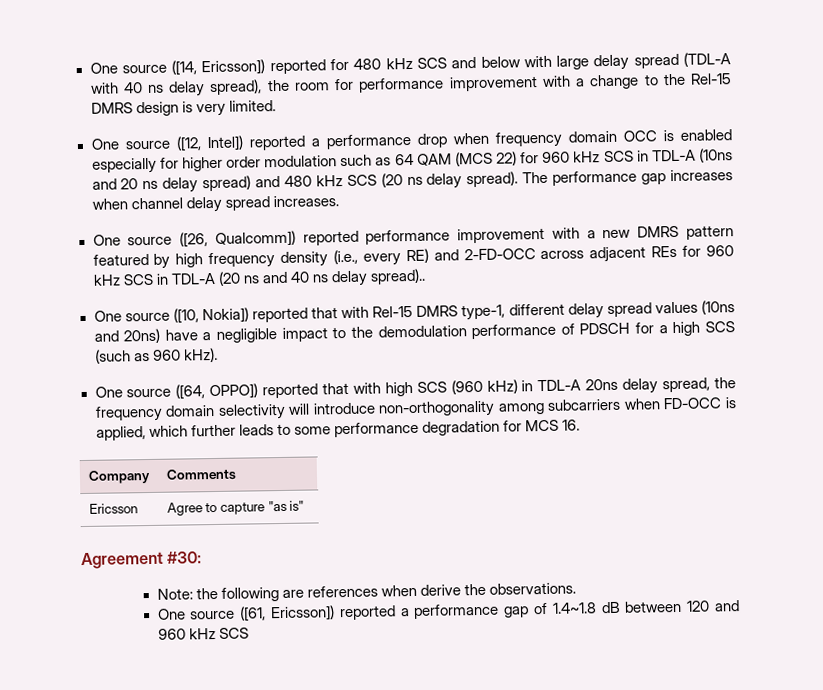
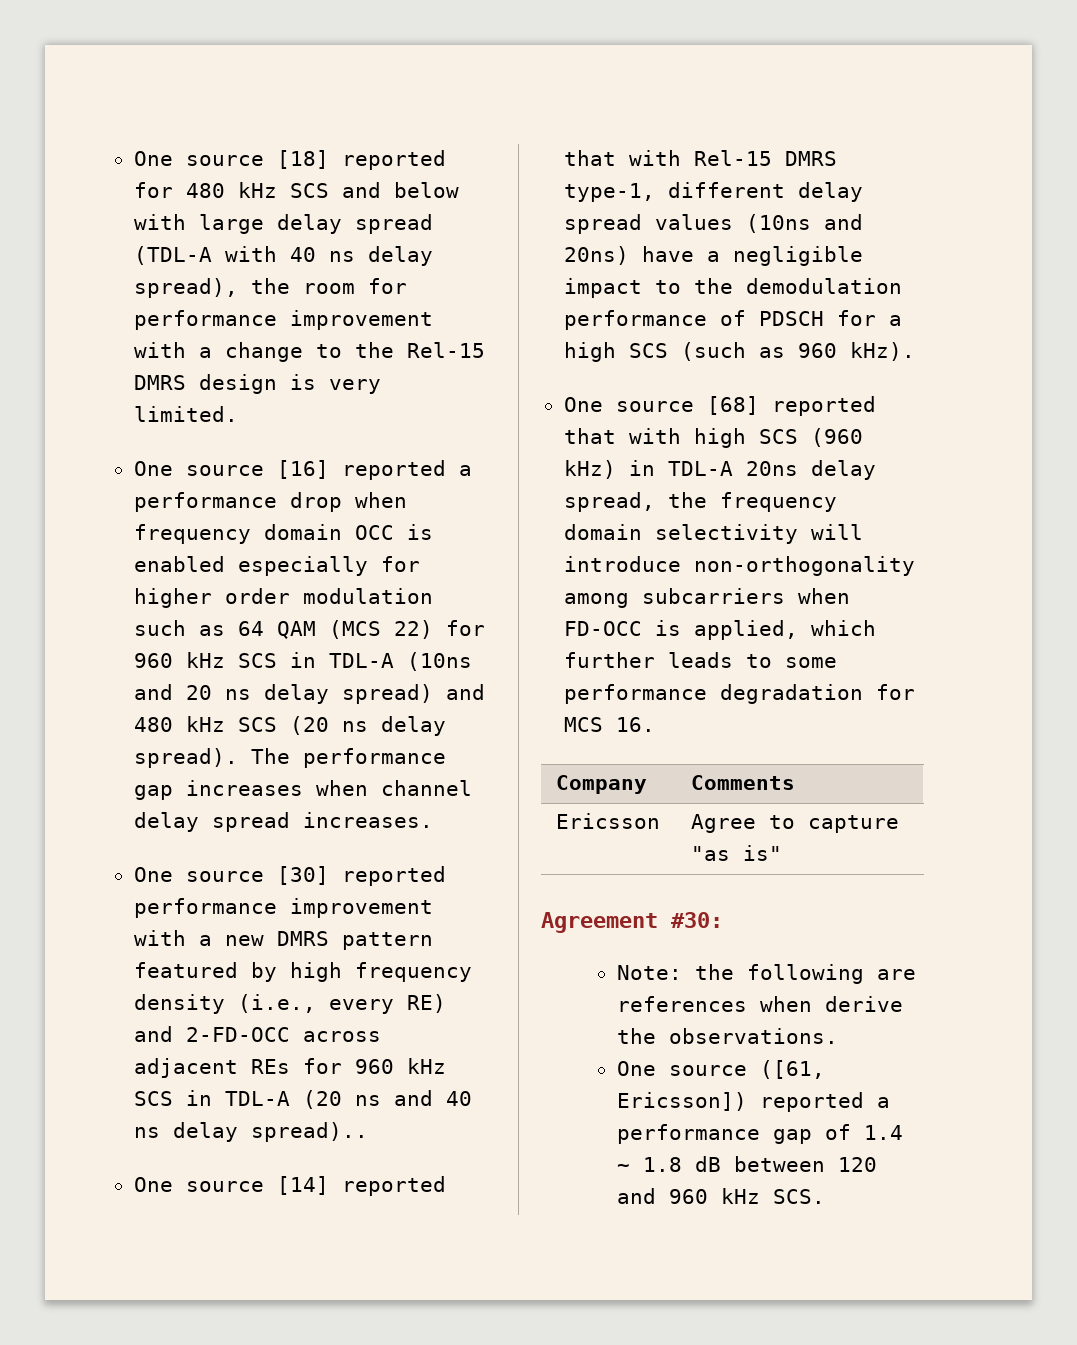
[89,59,266,76] One source ([14, Ericsson]) -> [133,150,329,169] One source [18]
[175,135,244,152] ([12, Intel]) -> [276,460,329,479] [16]
[179,230,296,248] ([26, Qualcomm]) -> [276,866,329,885] [30]
[172,307,249,324] ([10, Nokia]) -> [276,1176,329,1195] [14]
[175,383,259,400] ([64, OPPO]) -> [706,396,759,415] [68]
[551,602,597,614] 1.4~1.8 -> [863,1125,903,1140] [616,1157,682,1172] 1.4 ~ 1.8
[218,627,249,639] SCS -> [772,1189,825,1204] SCS.

